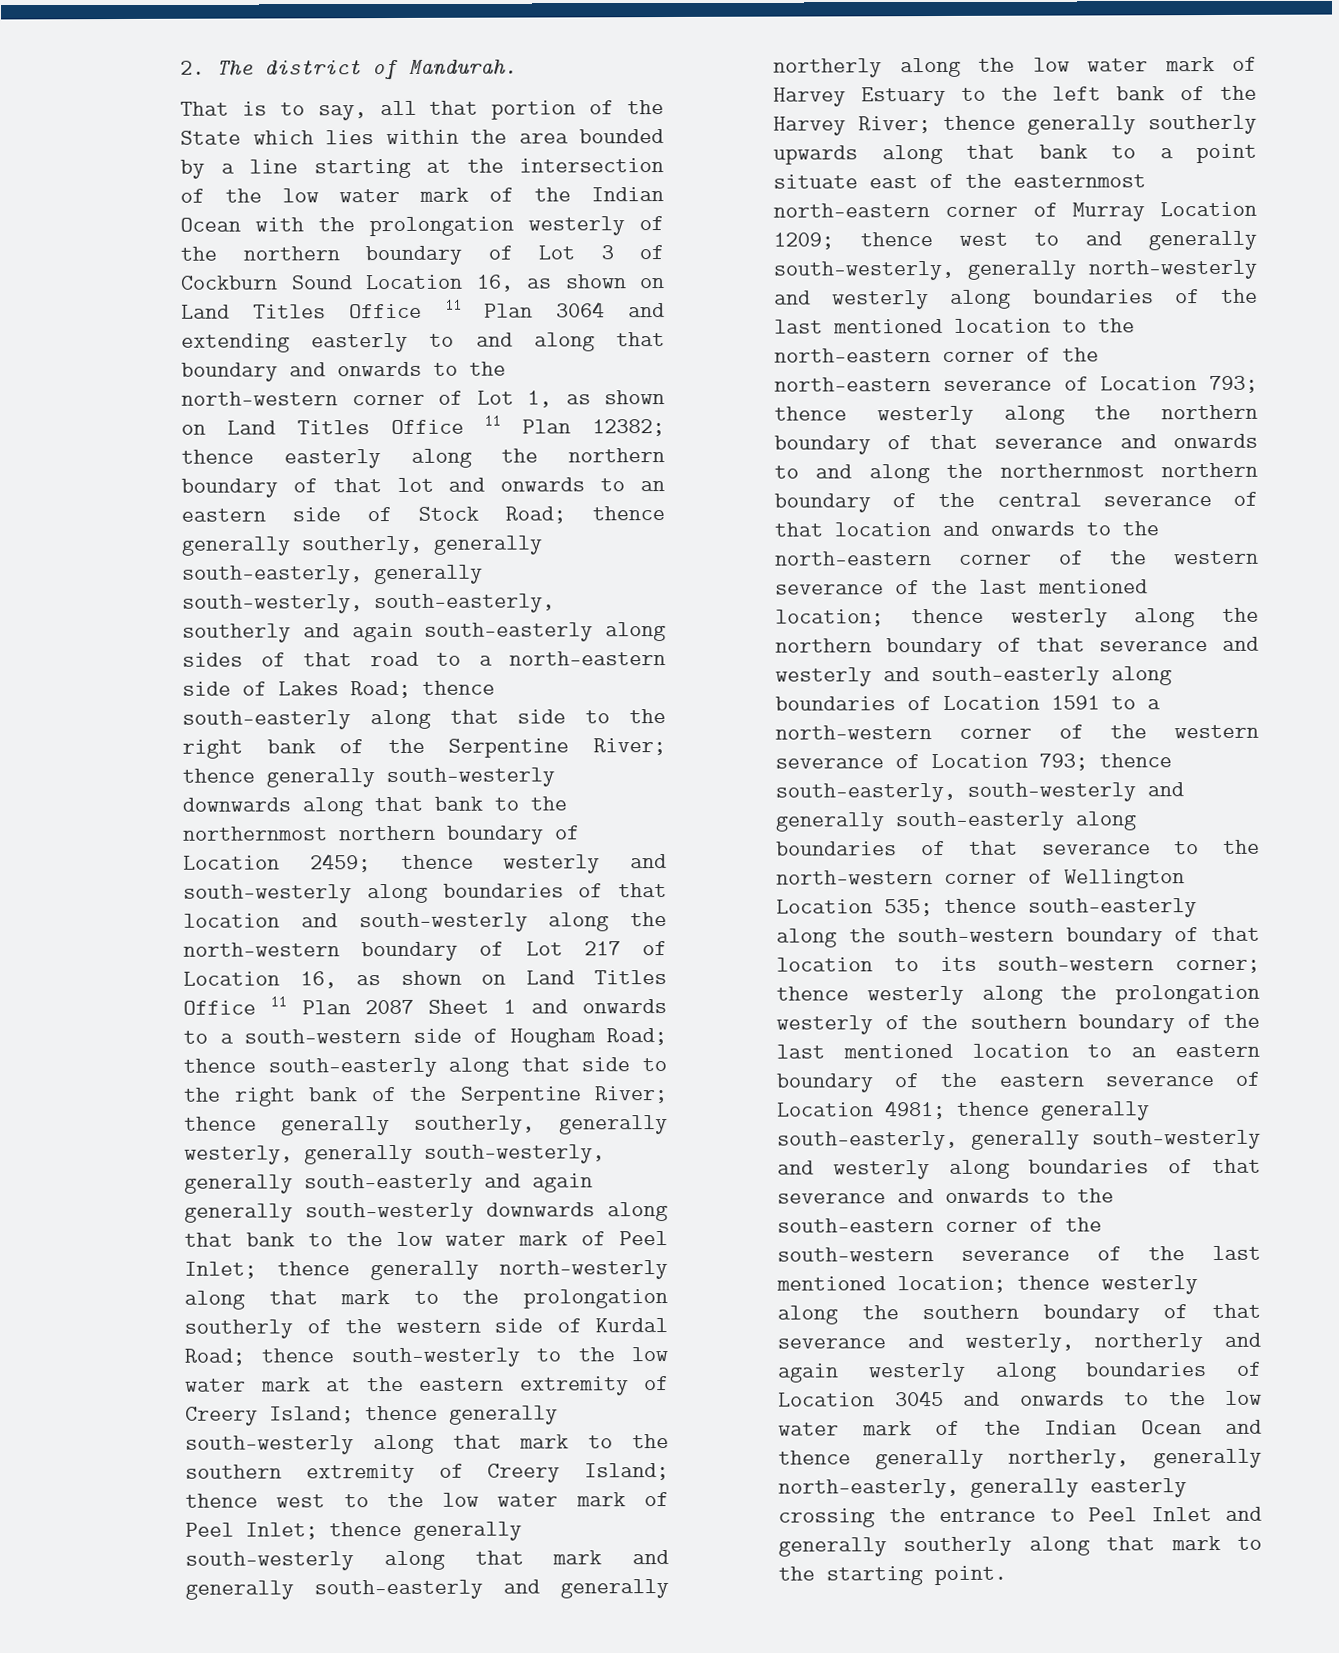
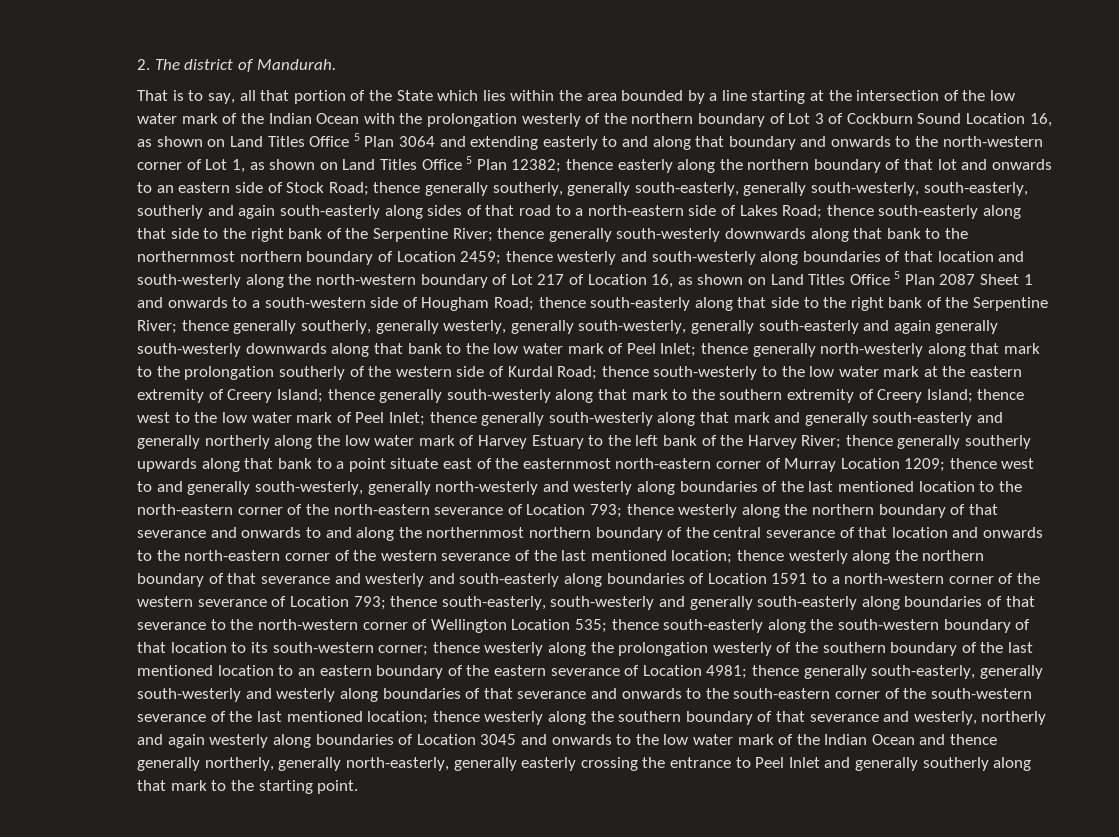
[444,298,462,312] 11 -> [353,133,360,141] 5
[484,414,502,428] 11 -> [466,156,473,164] 5
[270,995,288,1009] 11 -> [894,271,901,279] 5

